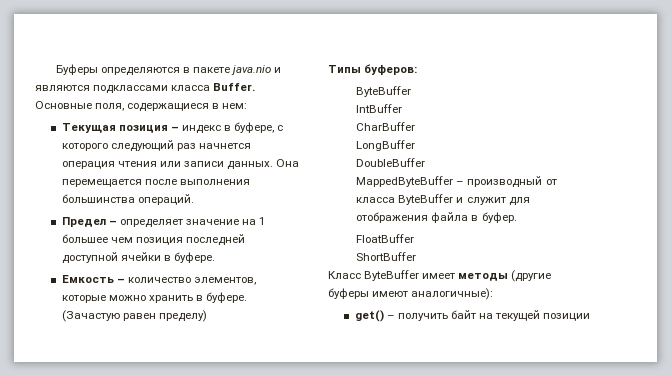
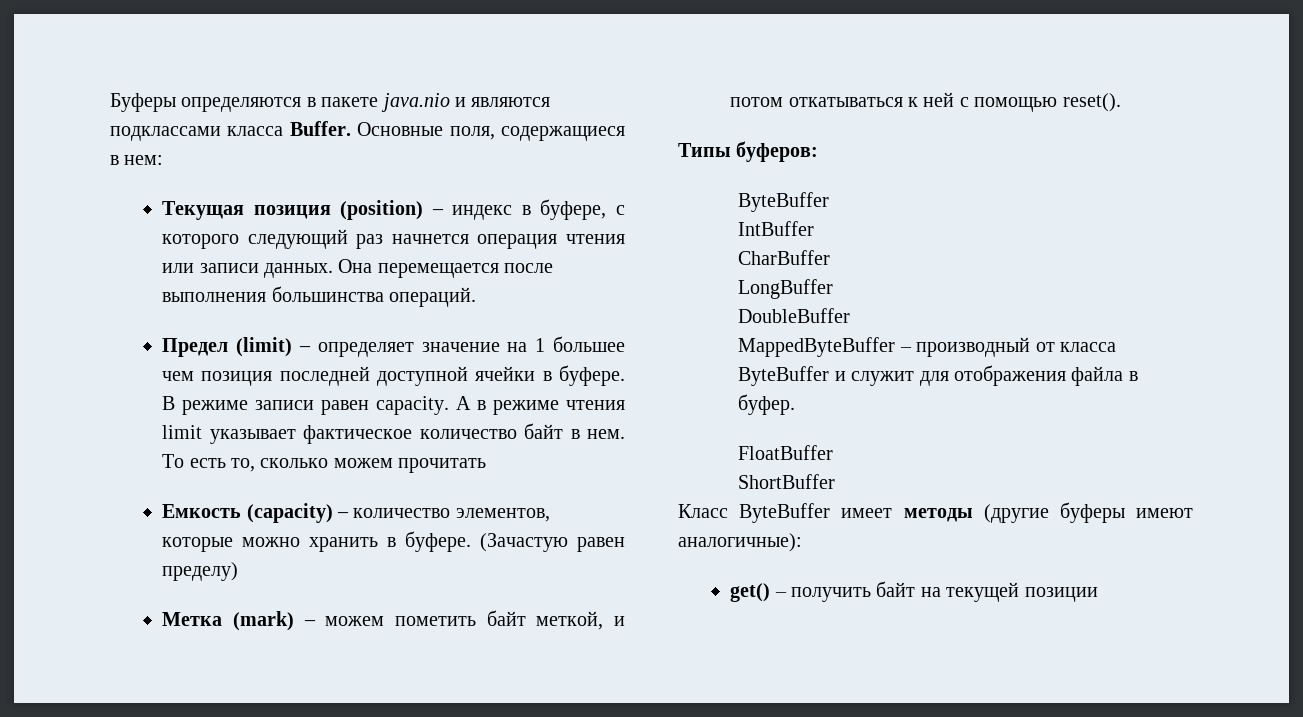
(168, 129) none -> [340,200,424,220] (position)
(106, 222) none -> [236,337,293,357] (limit)
(216, 257) none -> [162,396,625,415] [162,423,625,444] [162,454,487,473] В режиме записи равен capacity. А в режиме чтения limit указывает фактическое количество байт в нем. То есть то, сколько можем прочитать
(114, 279) none -> [246,503,333,523] (capacity)
(207, 316) none -> [162,610,625,631] [730,92,1121,112] // Метка (mark) – можем пометить байт меткой, и потом откатываться к ней c помощью reset().

